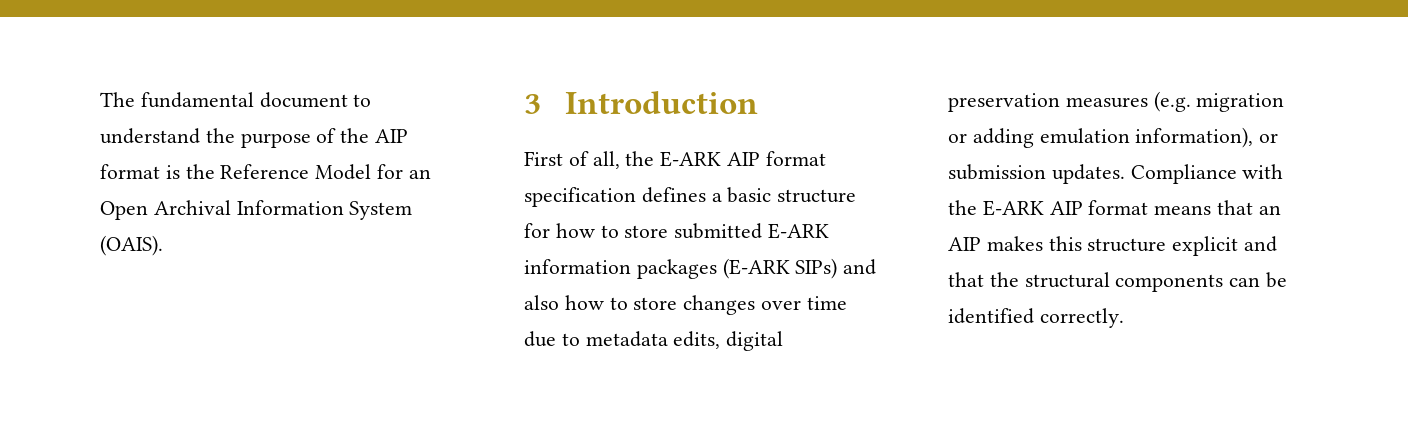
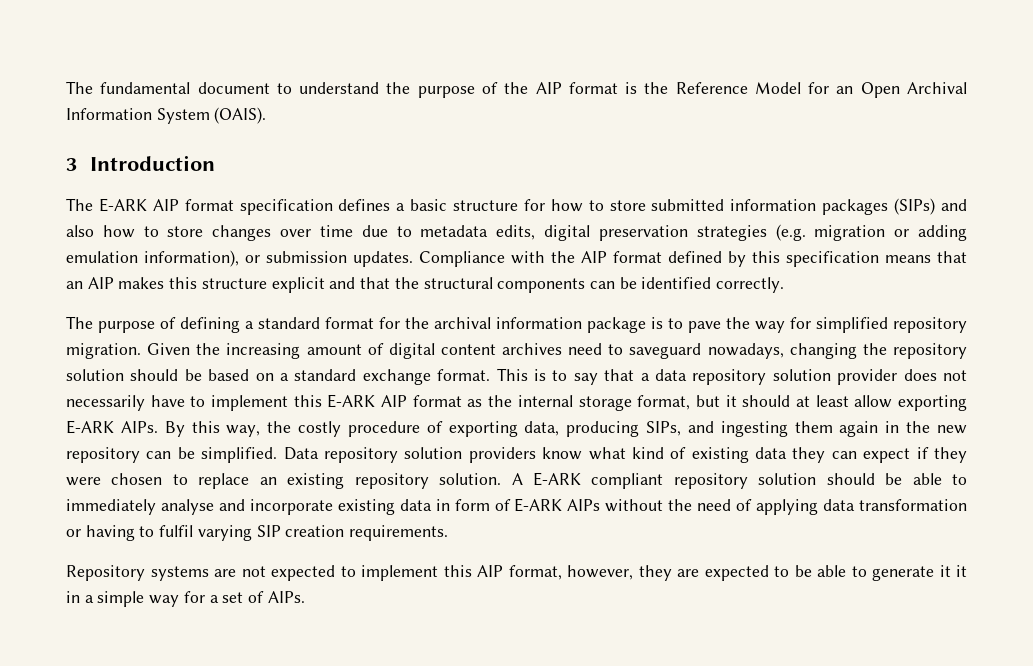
[524,151,655,169] First of all, the -> [66,198,93,211] The
[768,223,830,239] E-ARK -> (725, 205) none
[722,258,838,279] (E-ARK SIPs) -> [894,198,936,215] (SIPs)
[1065,97,1148,108] measures -> [696,225,767,241] strategies
[982,200,1149,216] E-ARK AIP format -> [581,251,879,267] AIP format defined by this specification
(1124, 318) none -> [66,316,967,333] [66,343,967,359] [66,368,967,385] [66,394,968,411] [66,420,968,437] [66,447,968,463] [66,472,967,489] [66,498,968,515] [66,525,449,541] [66,565,967,581] [66,591,305,607] // The purpose of defining a standard format for the archival information package is to pave the way for simplified repository migration. Given the increasing amount of digital content archives need to saveguard nowadays, changing the repository solution should be based on a standard exchange format. This is to say that a data repository solution provider does not necessarily have to implement this E-ARK AIP format as the internal storage format, but it should at least allow exporting E-ARK AIPs. By this way, the costly procedure of exporting data, producing SIPs, and ingesting them again in the new repository can be simplified. Data repository solution providers know what kind of existing data they can expect if they were chosen to replace an existing repository solution. A E-ARK compliant repository solution should be able to immediately analyse and incorporate existing data in form of E-ARK AIPs without the need of applying data transformation or having to fulfil varying SIP creation requirements. // Repository systems are not expected to implement this AIP format, however, they are expected to be able to generate it it in a simple way for a set of AIPs.

